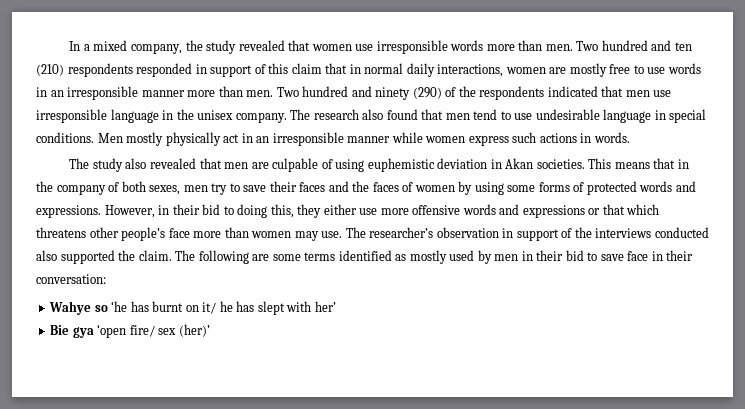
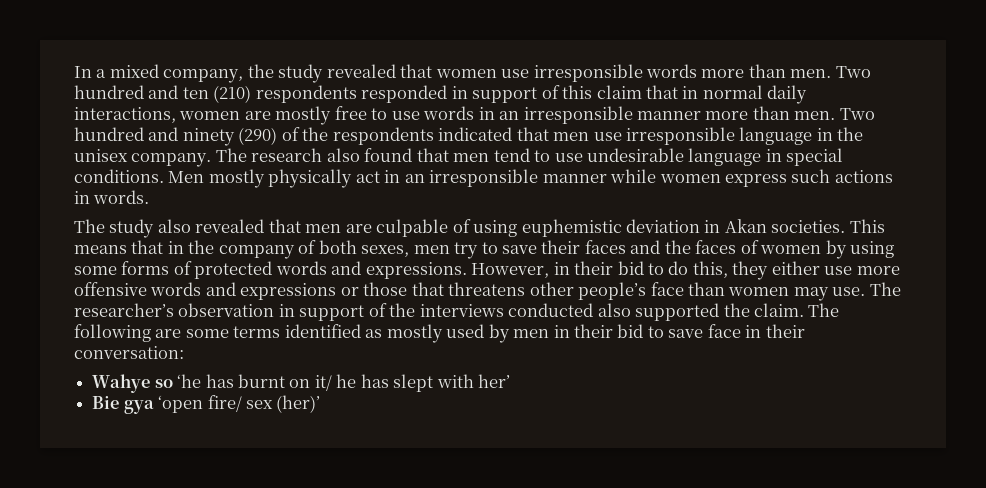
[237,204,268,218] doing -> [668,261,689,275] do
[602,204,660,215] that which -> [363,282,444,296] those that
[193,231,222,238] more -> (684, 289) none

